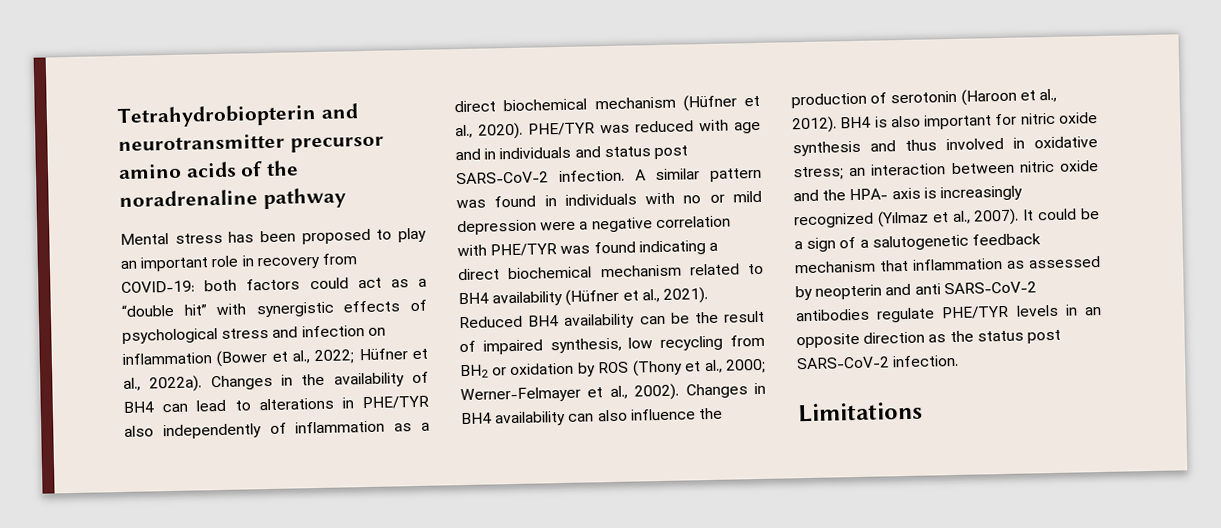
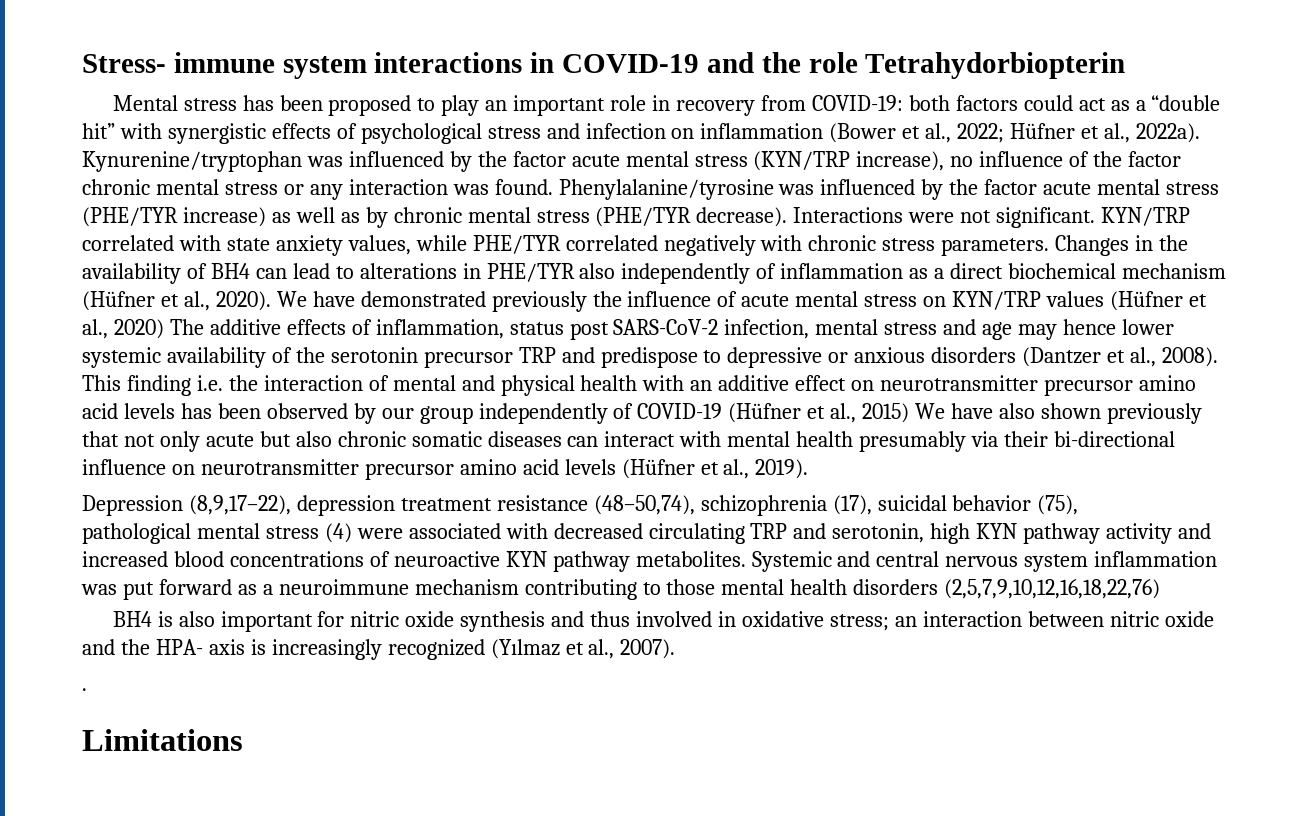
[117,103,358,129] [118,133,384,153] [118,160,300,180] [119,187,346,210] Tetrahydrobiopterin and neurotransmitter precursor amino acids of the noradrenaline pathway -> [82,52,1126,79] Stress- immune system interactions in COVID-19 and the role Tetrahydorbiopterin
(203, 384) none -> [82,151,1182,172] [82,179,1220,200] [82,207,1191,228] [82,235,1050,256] Kynurenine/tryptophan was influenced by the factor acute mental stress (KYN/TRP increase), no influence of the factor chronic mental stress or any interaction was found. Phenylalanine/tyrosine was influenced by the factor acute mental stress (PHE/TYR increase) as well as by chronic mental stress (PHE/TYR decrease). Interactions were not significant. KYN/TRP correlated with state anxiety values, while PHE/TYR correlated negatively with chronic stress parameters.
[528,119,761,136] [455,145,688,161] [456,167,762,185] [456,190,762,209] [457,215,731,236] [457,240,718,257] [458,263,764,281] [458,287,708,307] [459,310,765,329] [459,334,765,355] [460,358,766,379] [460,382,766,404] [461,407,723,427] [791,88,1057,109] [792,116,837,134] PHE/TYR was reduced with age and in individuals and status post SARS-CoV-2 infection. A similar pattern was found in individuals with no or mild depression were a negative correlation with PHE/TYR was found indicating a direct biochemical mechanism related to BH4 availability (Hüfner et al., 2021). Reduced BH4 availability can be the result of impaired synthesis, low recycling from BH2 or oxidation by ROS (Thony et al., 2000; Werner-Felmayer et al., 2002). Changes in BH4 availability can also influence the production of serotonin (Haroon et al., 2012). -> [276,291,1207,312] [82,319,1174,340] [82,347,1218,368] [82,375,1196,396] [82,403,1202,424] [82,431,1175,452] [82,459,809,480] [82,495,1079,516] [82,523,1212,544] [82,551,1218,572] [81,579,1161,600] We have demonstrated previously the influence of acute mental stress on KYN/TRP values (Hüfner et al., 2020) The additive effects of inflammation, status post SARS-CoV-2 infection, mental stress and age may hence lower systemic availability of the serotonin precursor TRP and predispose to depressive or anxious disorders (Dantzer et al., 2008). This finding i.e. the interaction of mental and physical health with an additive effect on neurotransmitter precursor amino acid levels has been observed by our group independently of COVID-19 (Hüfner et al., 2015) We have also shown previously that not only acute but also chronic somatic diseases can interact with mental health presumably via their bi-directional influence on neurotransmitter precursor amino acid levels (Hüfner et al., 2019). // Depression (8,9,17–22), depression treatment resistance (48–50,74), schizophrenia (17), suicidal behavior (75), // pathological mental stress (4) were associated with decreased circulating TRP and serotonin, high KYN pathway activity and increased blood concentrations of neuroactive KYN pathway metabolites. Systemic and central nervous system inflammation was put forward as a neuroimmune mechanism contributing to those mental health disorders (2,5,7,9,10,12,16,18,22,76) //
[1022,208,1100,221] [794,233,1041,252] [795,256,1101,274] [795,281,1037,301] [795,304,1102,323] [796,329,1061,349] [796,354,960,370] It could be a sign of a salutogenetic feedback mechanism that inflammation as assessed by neopterin and anti SARS-CoV-2 antibodies regulate PHE/TYR levels in an opposite direction as the status post SARS-CoV-2 infection. -> [82,688,87,691] // .

